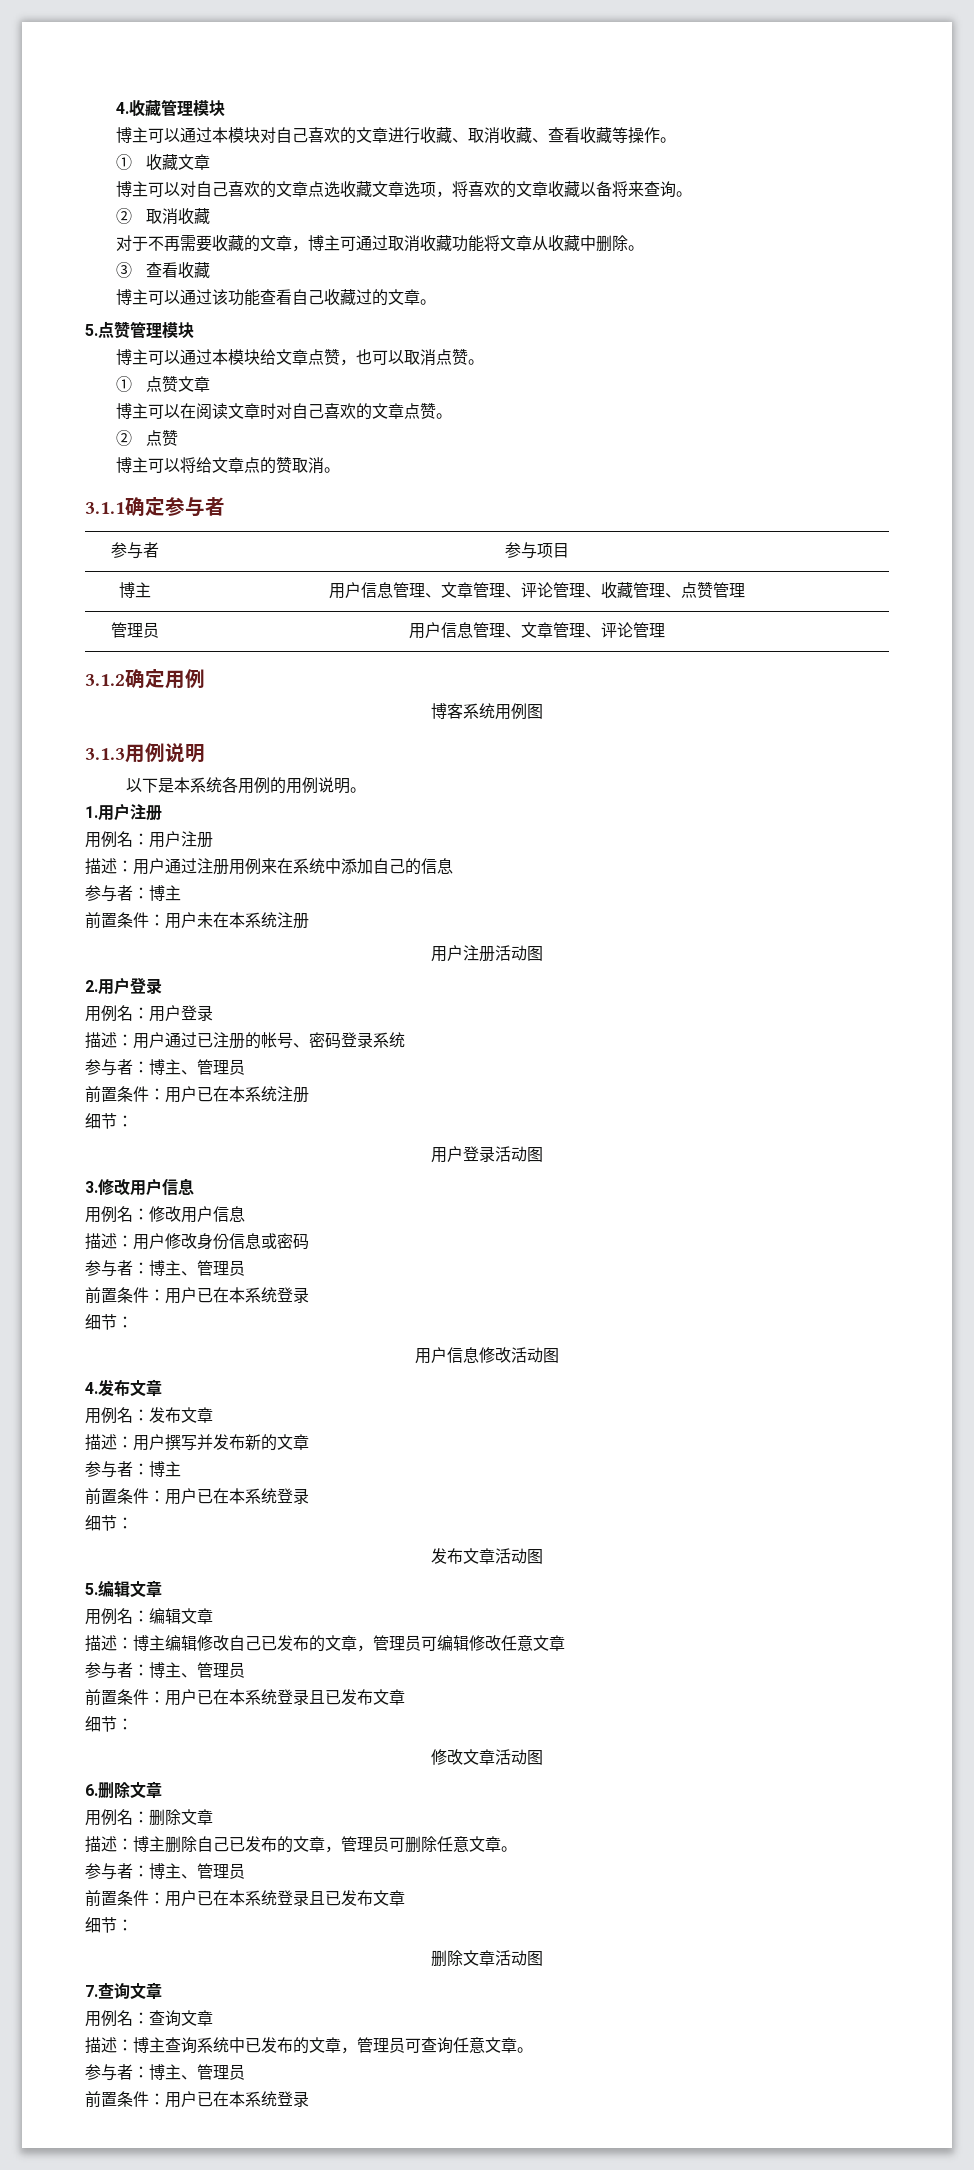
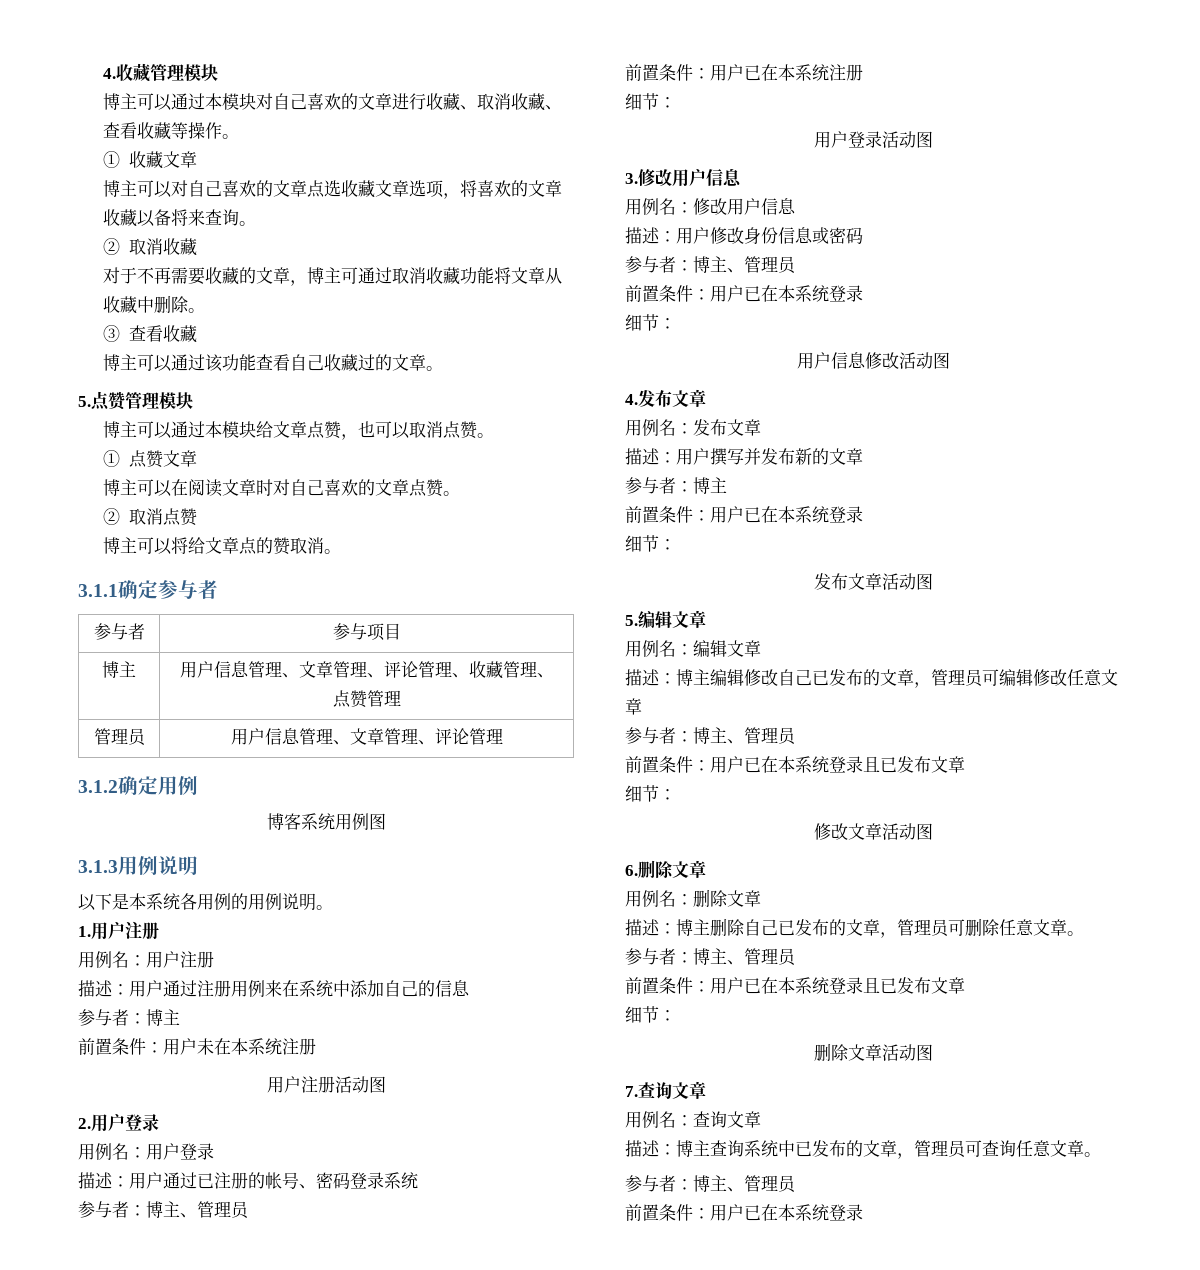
(132, 438) none -> [128,508,163,525] 取消

